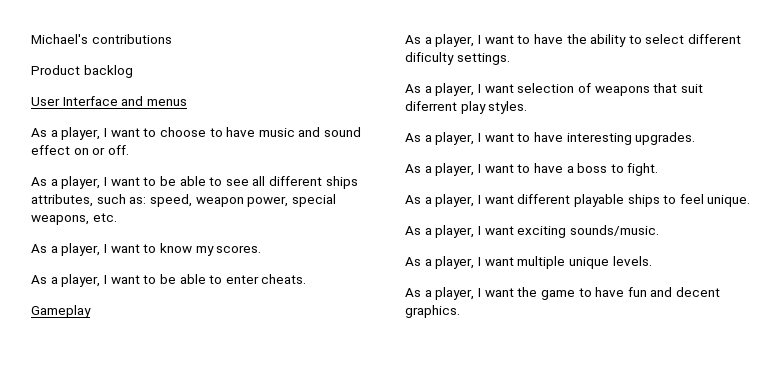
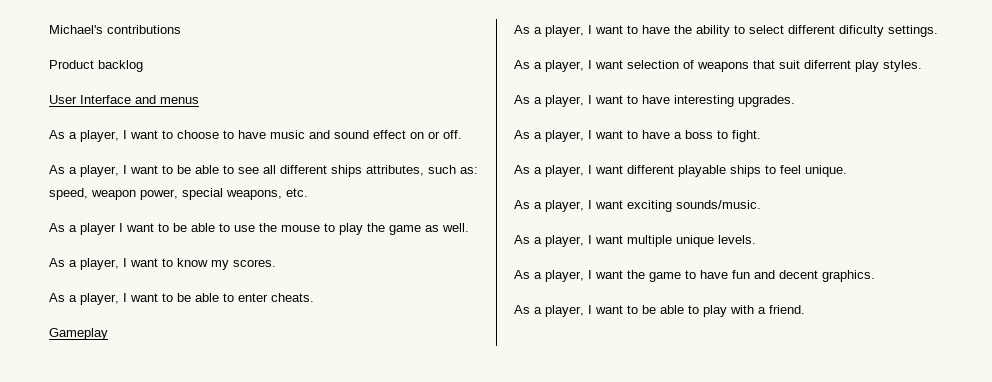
(117, 217) none -> [49,223,469,235] // As a player I want to be able to use the mouse to play the game as well.
(460, 311) none -> [514,305,805,317] // As a player, I want to be able to play with a friend.

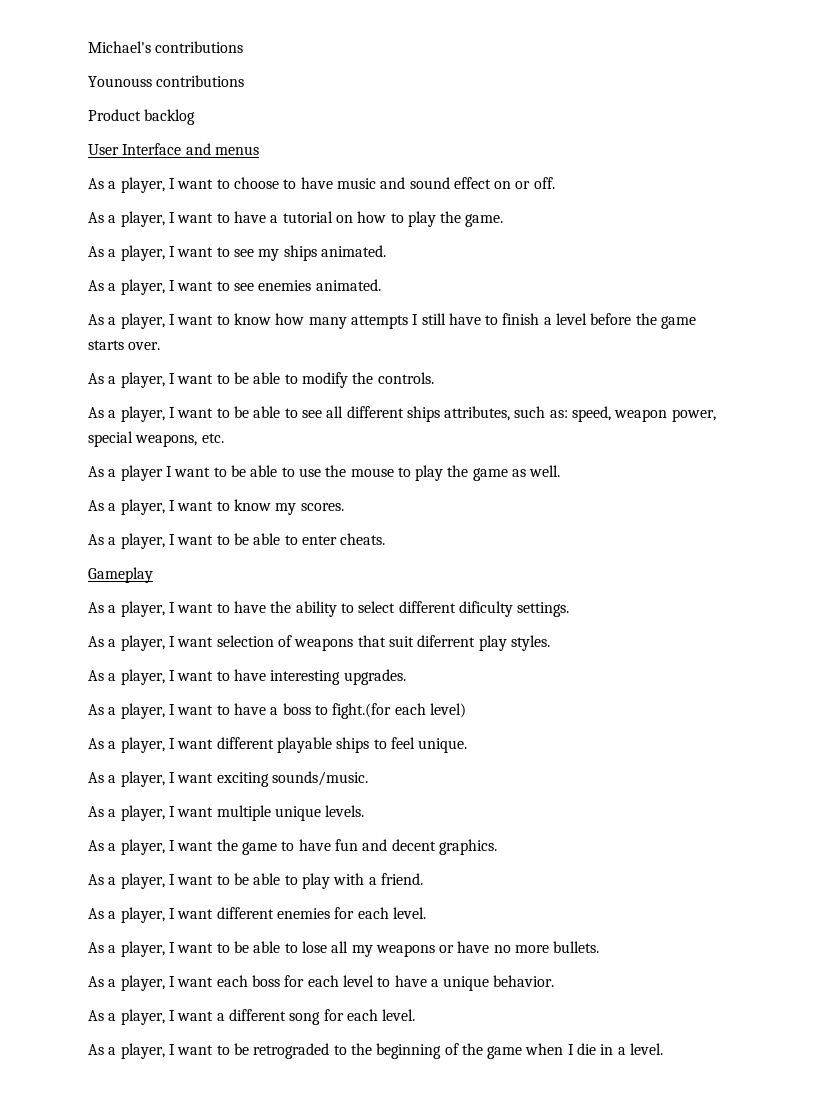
(181, 29) none -> [88,75,245,87] // Younouss contributions
(462, 134) none -> [88,211,504,227] [88,245,386,261] [88,279,381,295] [88,313,697,329] [88,340,161,350] [88,372,434,388] // As a player, I want to have a tutorial on how to play the game. // As a player, I want to see my ships animated. // As a player, I want to see enemies animated. // As a player, I want to know how many attempts I still have to finish a level before the game starts over. // As a player, I want to be able to modify the controls.
[732,130,761,142] fight. -> [332,703,466,719] fight.(for each level)
(805, 309) none -> [88,907,426,923] [88,941,600,957] [88,975,555,991] [88,1009,416,1025] [88,1043,664,1059] // As a player, I want different enemies for each level. // As a player, I want to be able to lose all my weapons or have no more bullets. // As a player, I want each boss for each level to have a unique behavior. // As a player, I want a different song for each level. // As a player, I want to be retrograded to the beginning of the game when I die in a level.

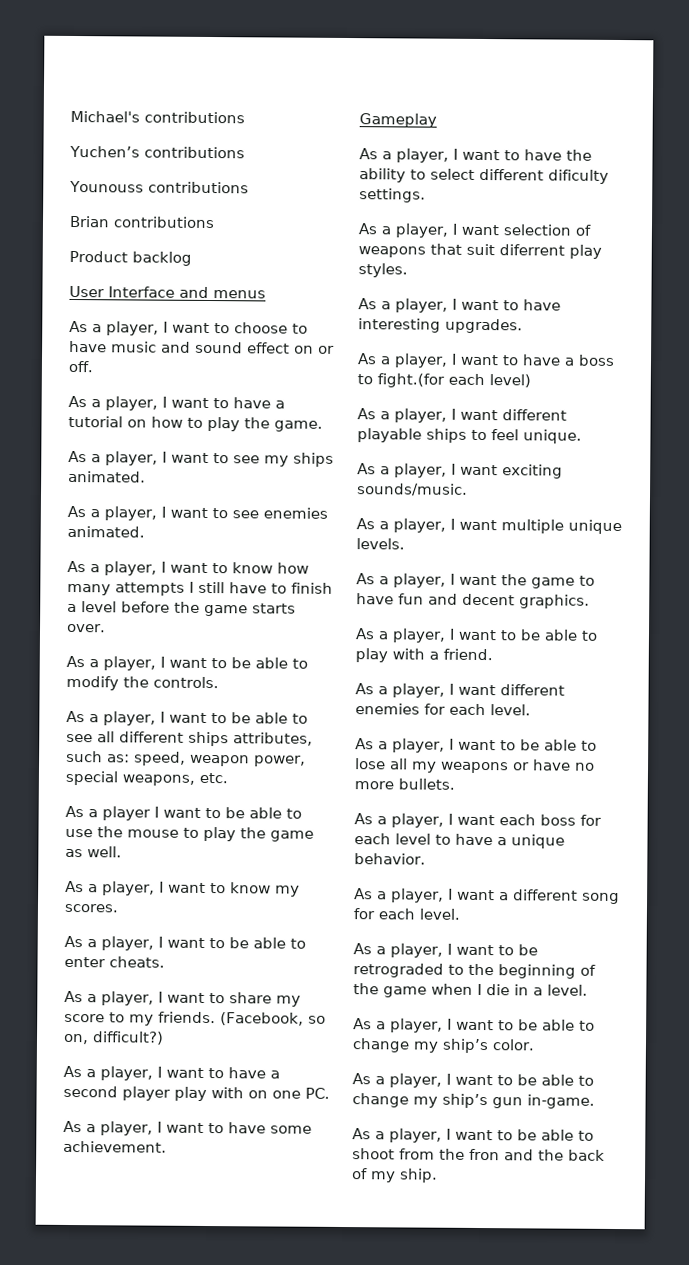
(244, 47) none -> [69,145,245,159] // Yuchen’s contributions
(245, 81) none -> [69,215,215,229] // Brian contributions
(386, 539) none -> [64,990,301,1007] [64,1011,326,1026] [63,1031,164,1045] [63,1065,280,1081] [63,1085,330,1102] [63,1120,312,1136] [63,1140,167,1153] // As a player, I want to share my score to my friends. (Facebook, so on, difficult?) // As a player, I want to have a second player play with on one PC. // As a player, I want to have some achievement.
(664, 1049) none -> [353,1018,595,1033] [352,1038,535,1054] [352,1073,594,1088] [352,1093,595,1109] [352,1128,594,1143] [352,1148,605,1161] [351,1168,438,1183] // As a player, I want to be able to change my ship’s color. // As a player, I want to be able to change my ship’s gun in-game. // As a player, I want to be able to shoot from the fron and the back of my ship.

